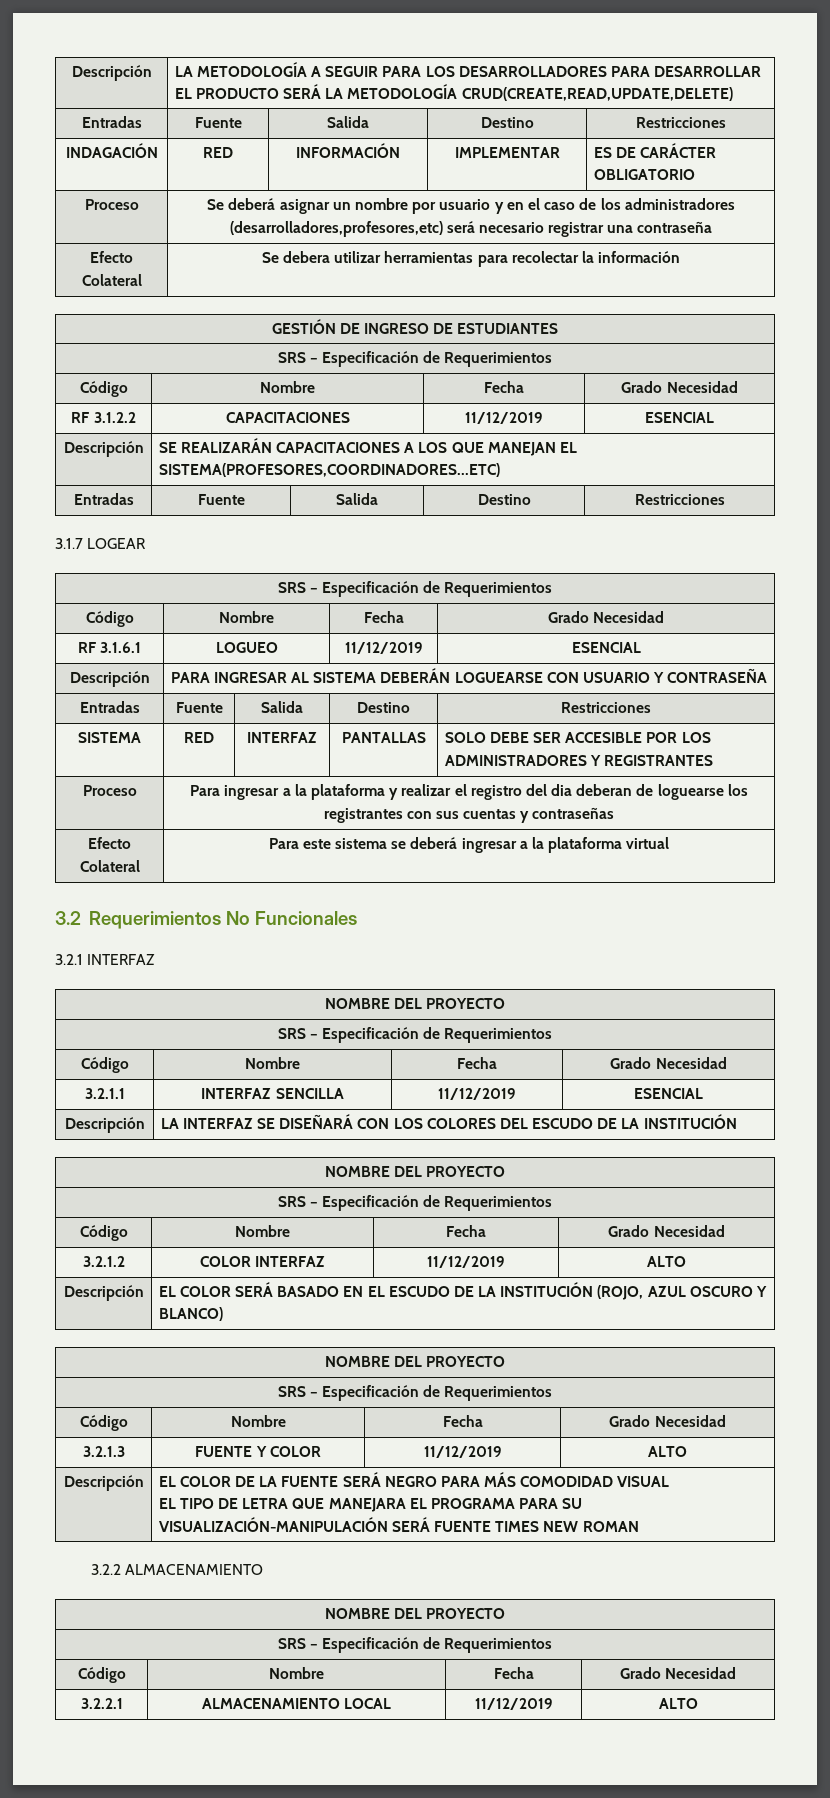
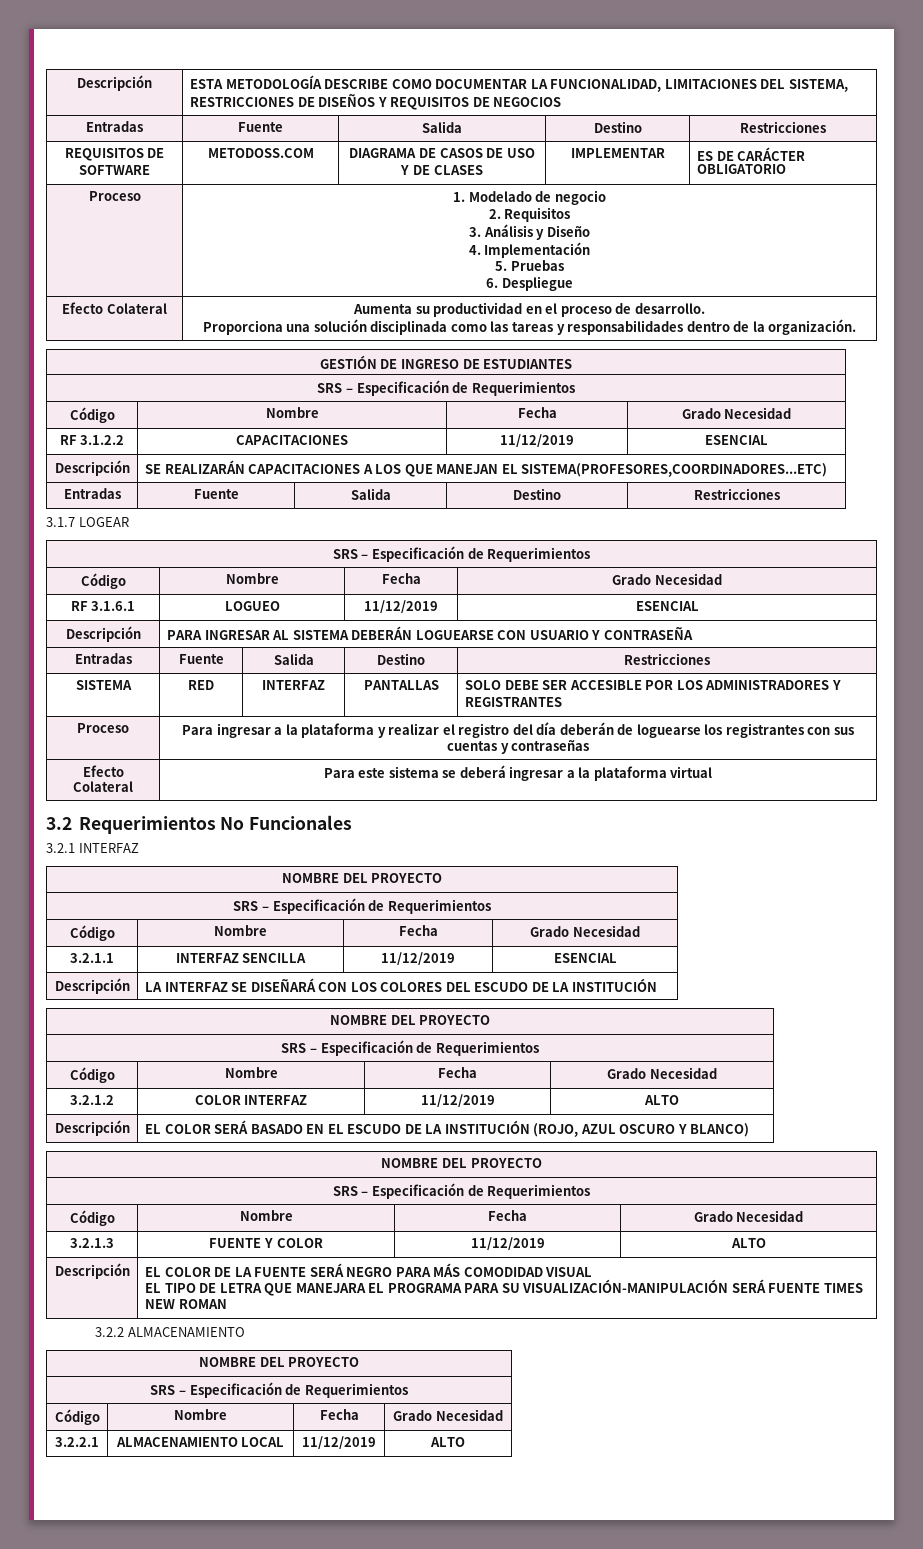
[71,65,152,81] [174,62,762,77] [174,84,733,101] [81,116,142,128] [194,117,242,128] [327,116,369,128] [480,117,534,128] [635,117,726,128] [65,143,158,158] [203,147,233,158] [296,143,400,158] Descripción | LA METODOLOGÍA A SEGUIR PARA LOS DESARROLLADORES PARA DESARROLLAR EL PRODUCTO SERÁ LA METODOLOGÍA CRUD(CREATE,READ,UPDATE,DELETE) // Entradas | Fuente | Salida | Destino | Restricciones // INDAGACIÓN | RED | INFORMACIÓN -> [77,75,152,91] [189,75,848,92] [189,94,562,110] [86,121,143,132] [238,122,283,132] [422,121,462,133] [593,121,642,133] [740,121,826,133] [64,148,165,161] [79,165,150,175] [207,148,314,158] [349,148,535,158] [400,165,483,175] Descripción | ESTA METODOLOGÍA DESCRIBE COMO DOCUMENTAR LA FUNCIONALIDAD, LIMITACIONES DEL SISTEMA, RESTRICCIONES DE DISEÑOS Y REQUISITOS DE NEGOCIOS // Entradas | Fuente | Salida | Destino | Restricciones // REQUISITOS DE SOFTWARE | METODOSS.COM | DIAGRAMA DE CASOS DE USO Y DE CLASES
[207,198,735,214] [229,221,713,237] [90,251,133,263] [81,274,142,286] [261,251,681,267] Se deberá asignar un nombre por usuario y en el caso de los administradores (desarrolladores,profesores,etc) será necesario registrar una contraseña // Efecto Colateral | Se debera utilizar herramientas para recolectar la información -> [453,190,606,205] [488,207,571,222] [469,224,590,240] [468,242,591,258] [495,260,564,271] [486,276,573,291] [62,302,167,314] [353,302,705,317] [202,319,857,335] 1. Modelado de negocio // 2. Requisitos // 3. Análisis y Diseño // 4. Implementación // 5. Pruebas // 6. Despliegue // Efecto Colateral | Aumenta su productividad en el proceso de desarrollo. // Proporciona una solución disciplinada como las tareas y responsabilidades dentro de la organización.
[551,784,633,796] dia deberan -> [536,722,614,735] día deberán

